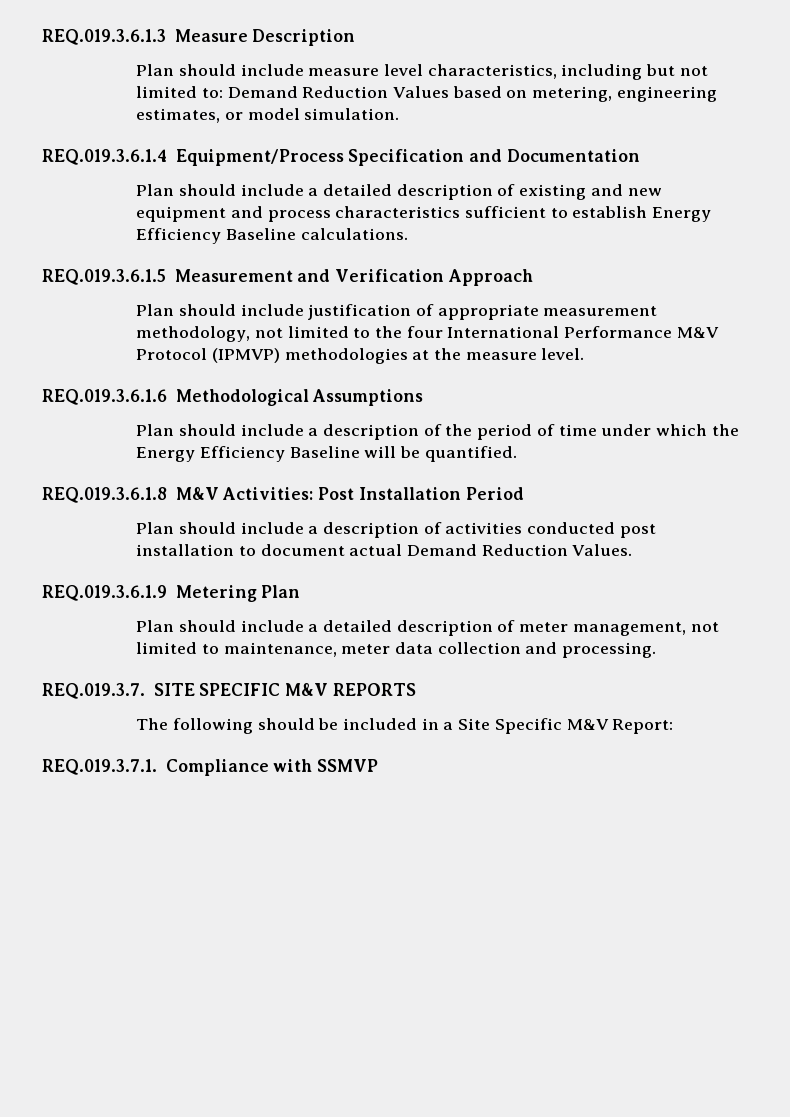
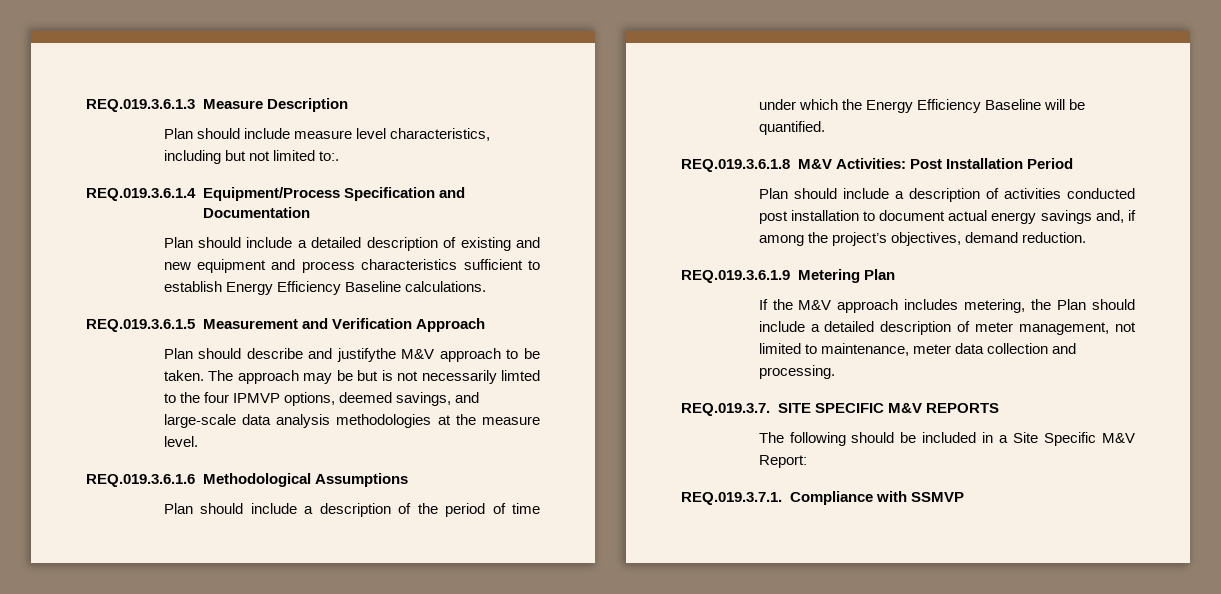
[201,86,717,102] [136,108,400,123] to: Demand Reduction Values based on metering, engineering estimates, or model simulation. -> [318,151,339,161] to:.
[240,304,658,320] [136,326,719,342] [136,348,280,363] include justification of appropriate measurement methodology, not limited to the four International Performance M&V Protocol (IPMVP) -> [246,348,541,362] [163,370,540,384] [163,392,479,406] [163,414,331,428] describe and justifythe M&V approach to be taken. The approach may be but is not necessarily limted to the four IPMVP options, deemed savings, and large-scale data analysis
[406,544,633,556] [42,585,301,602] Demand Reduction Values. // REQ.019.3.6.1.9 Metering Plan // -> [991,210,1136,224] [758,232,1086,246] [681,269,895,283] [758,299,1052,313] energy savings and, if among the project’s objectives, demand reduction. // REQ.019.3.6.1.9 Metering Plan // If the M&V approach includes metering, the

